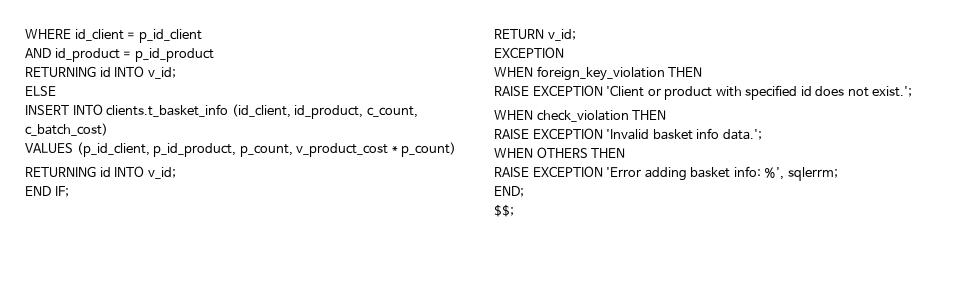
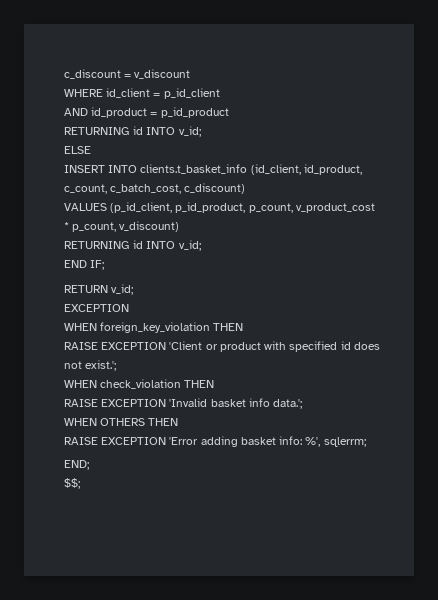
(25, 34) none -> [64,69,191,79] c_discount = v_discount //
[25,123,108,136] c_batch_cost) -> [110,183,246,194] c_batch_cost, c_discount)
[401,142,457,157] p_count) -> [72,221,180,232] p_count, v_discount)

